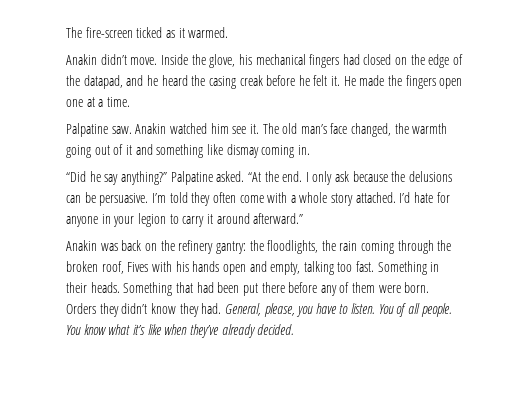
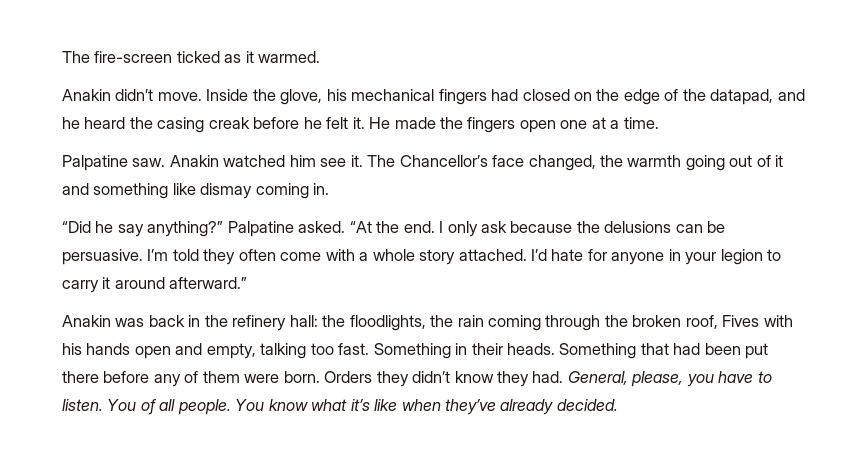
[282,123,327,134] old man’s -> [399,155,488,167] Chancellor’s
[144,243,157,251] on -> [188,315,201,327] in
[215,241,246,254] gantry: -> [289,315,318,327] hall:

